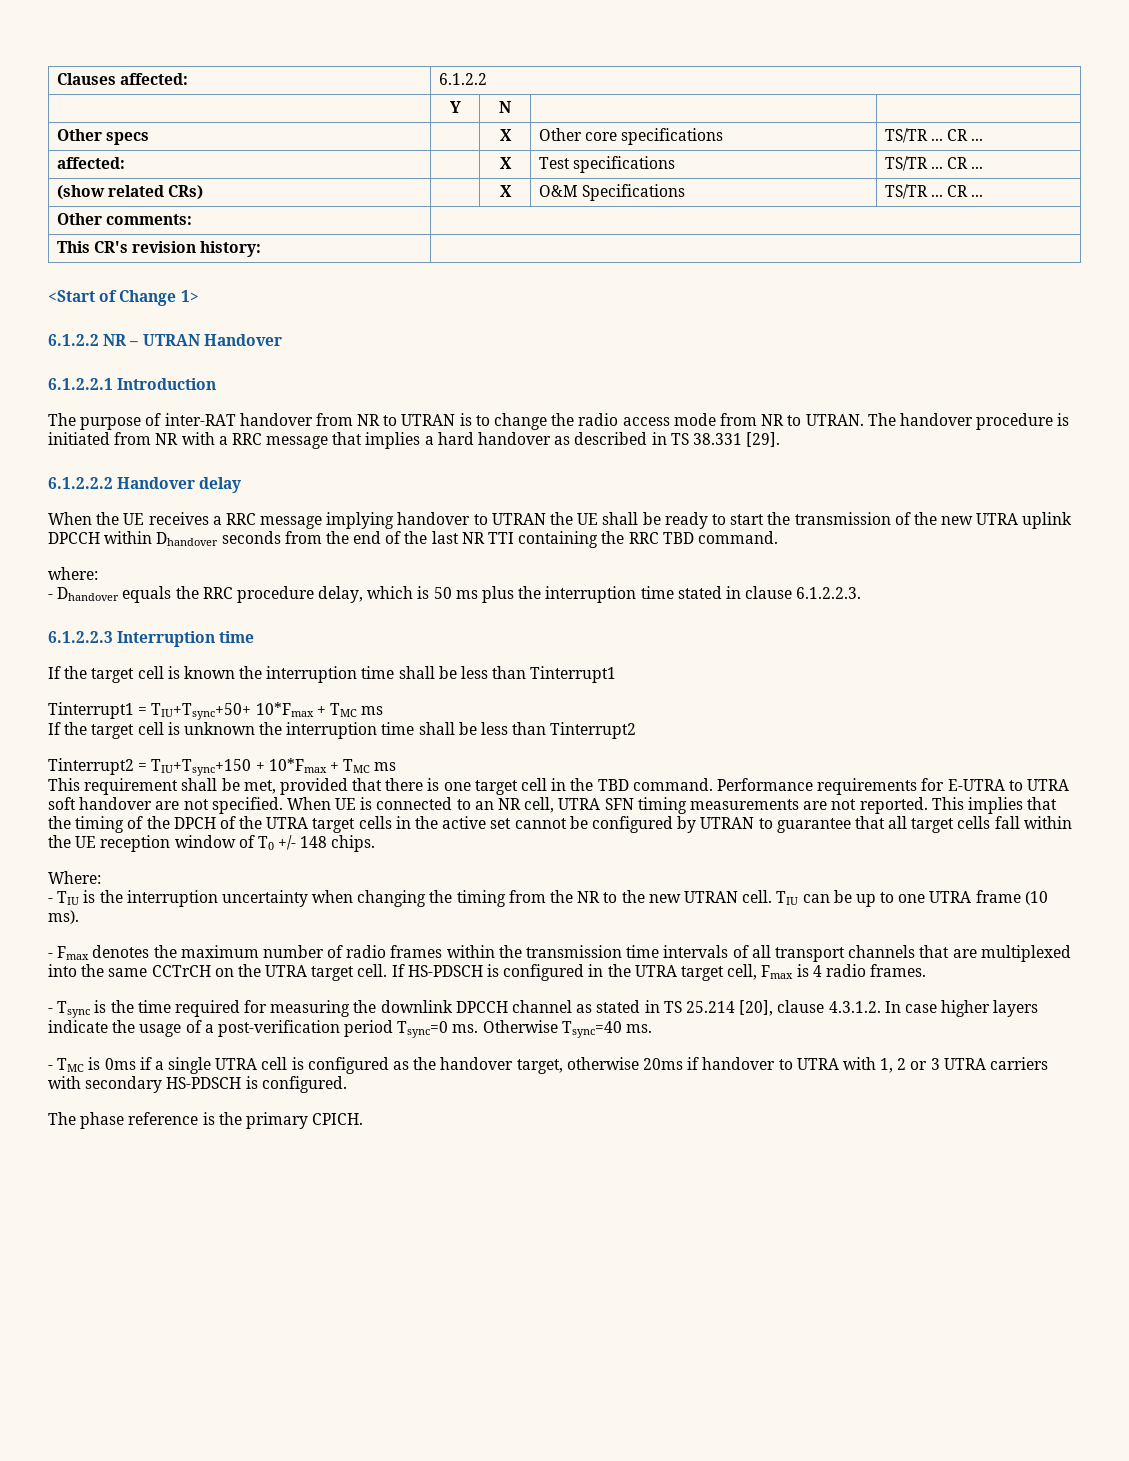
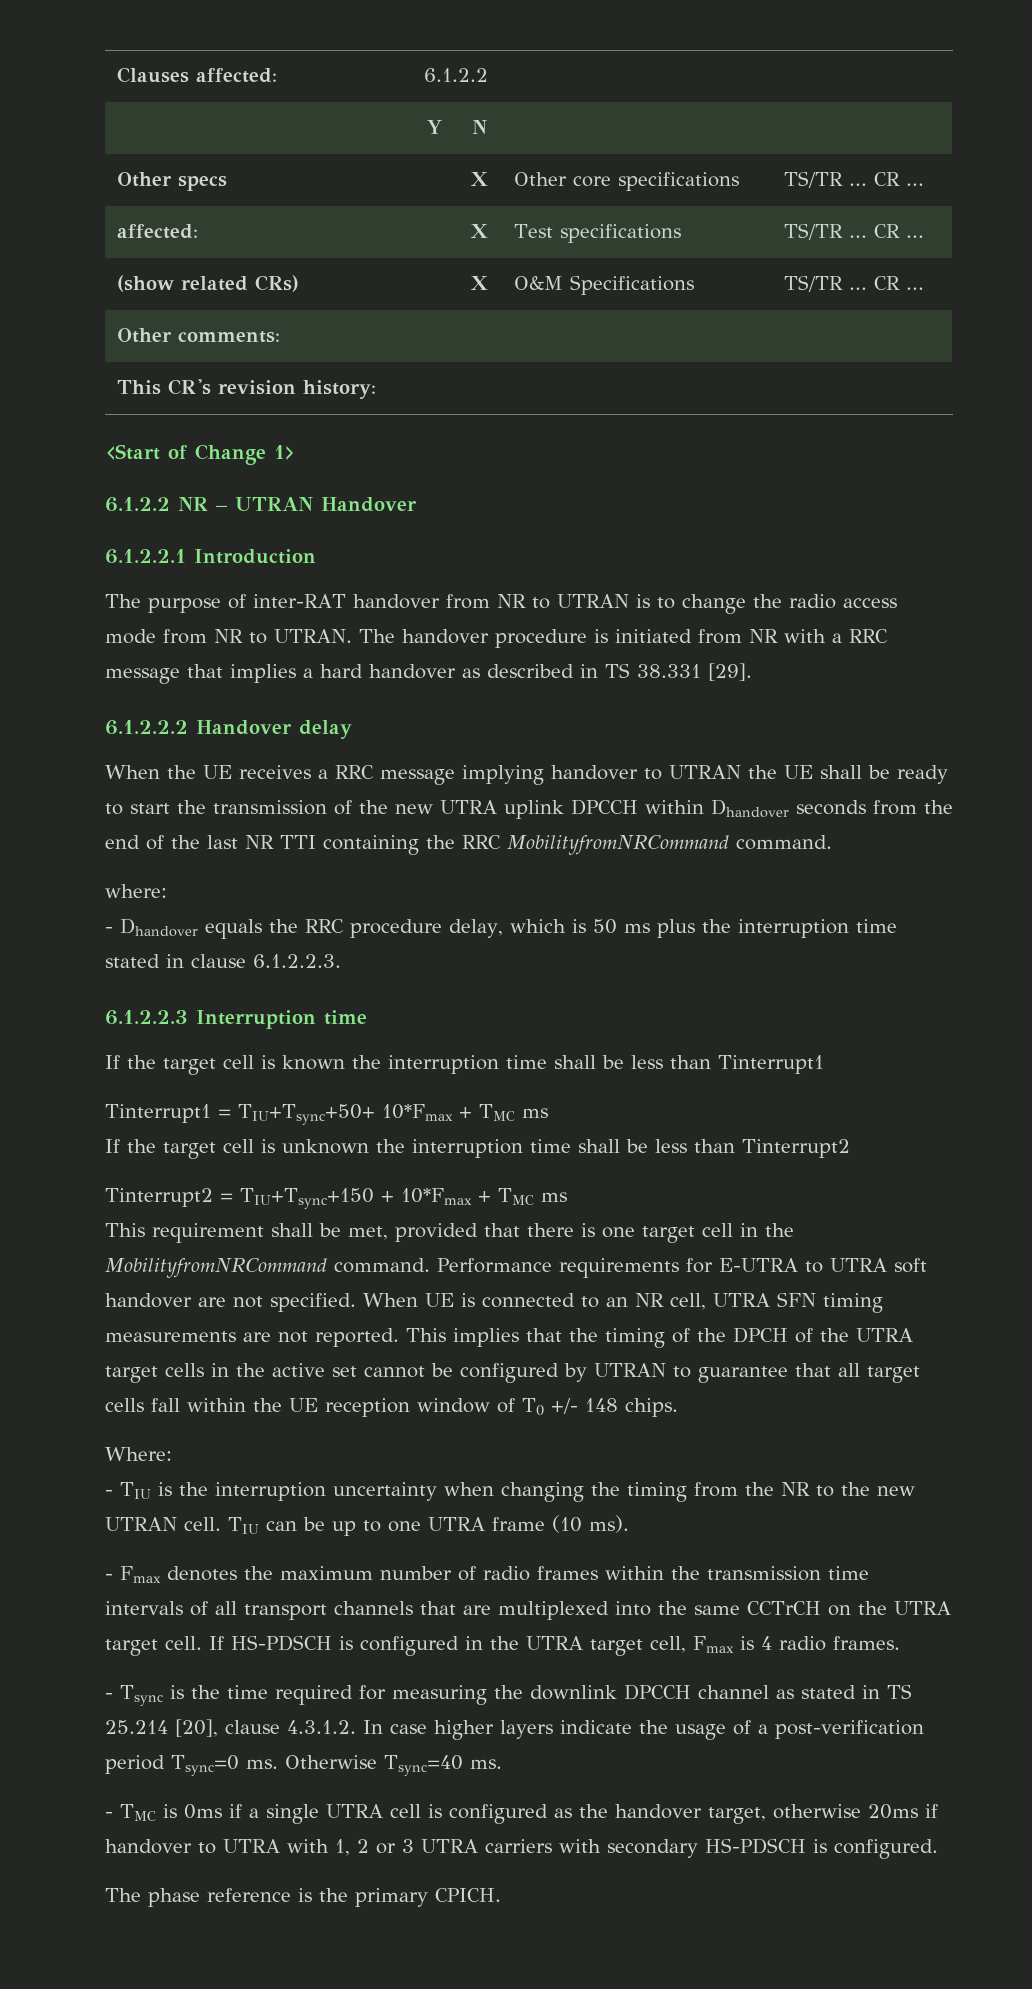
[662,532,694,544] TBD -> [507,835,729,855] MobilityfromNRCommand
[597,779,629,791] TBD -> [105,1258,327,1278] MobilityfromNRCommand

